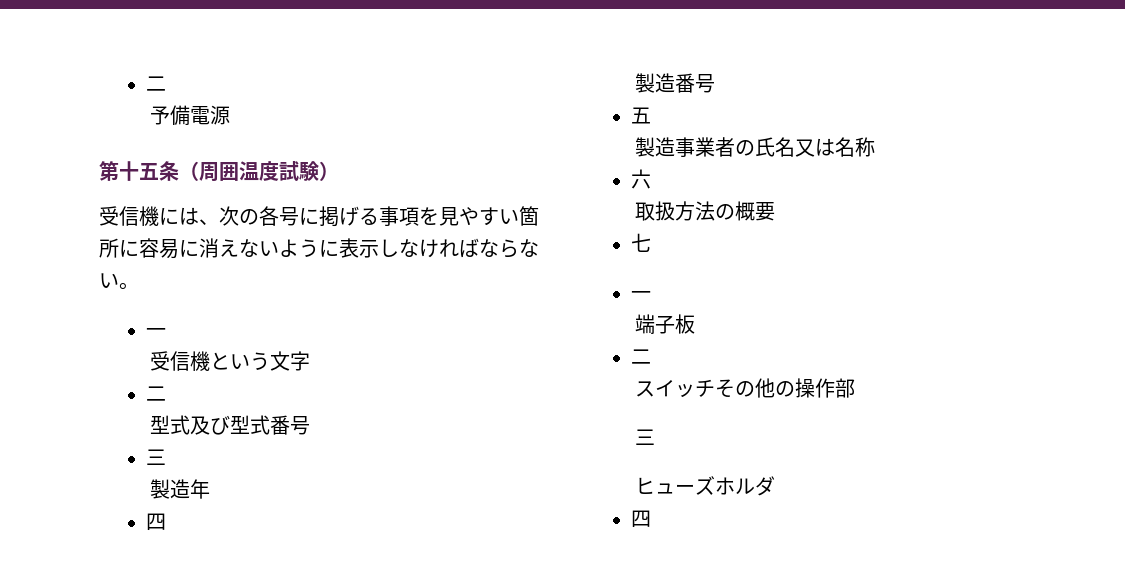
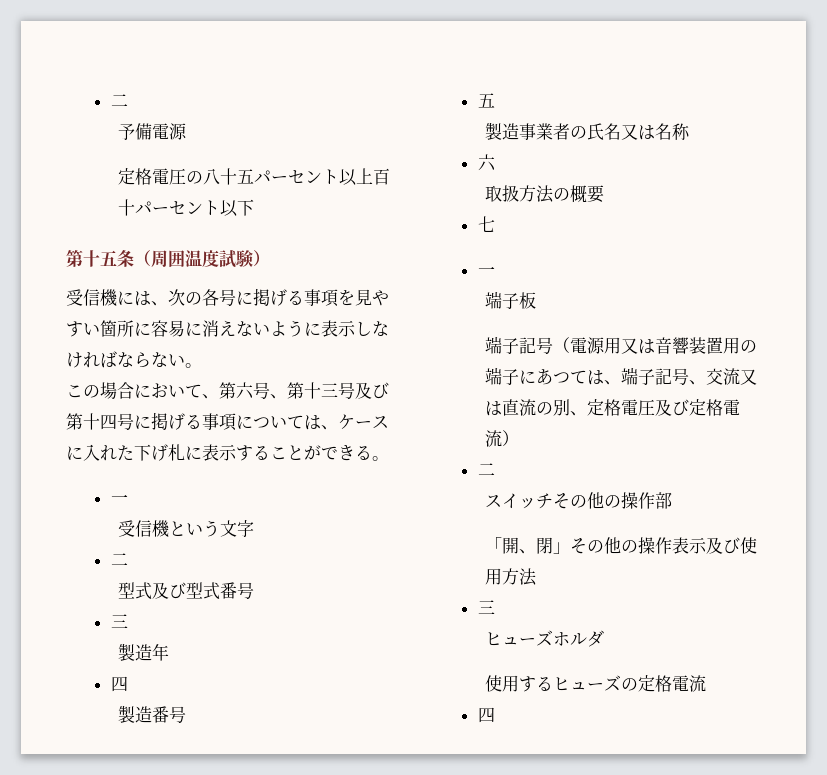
(230, 115) none -> [117,168,390,186] [117,199,254,217] // 定格電圧の八十五パーセント以上百十パーセント以下
(139, 286) none -> [66,382,389,399] [66,412,389,431] [66,444,389,461] // この場合において、第六号、第十三号及び第十四号に掲げる事項については、ケースに入れた下げ札に表示することができる。
(695, 324) none -> [484,336,757,354] [484,367,757,385] [484,399,740,416] [484,430,519,447] // 端子記号（電源用又は音響装置用の端子にあつては、端子記号、交流又は直流の別、定格電圧及び定格電流）
[634,429,655,445] [634,476,775,496] 三 // ヒューズホルダ -> [484,537,757,554] [484,568,537,586] [477,600,495,614] [484,630,604,647] [484,675,706,692] 「開、閉」その他の操作表示及び使用方法 // 三 // ヒューズホルダ // 使用するヒューズの定格電流

